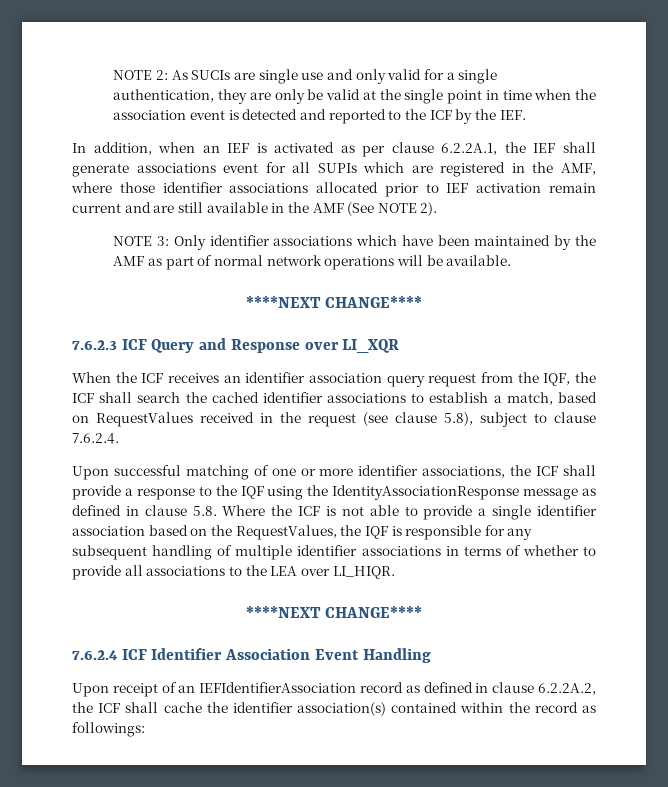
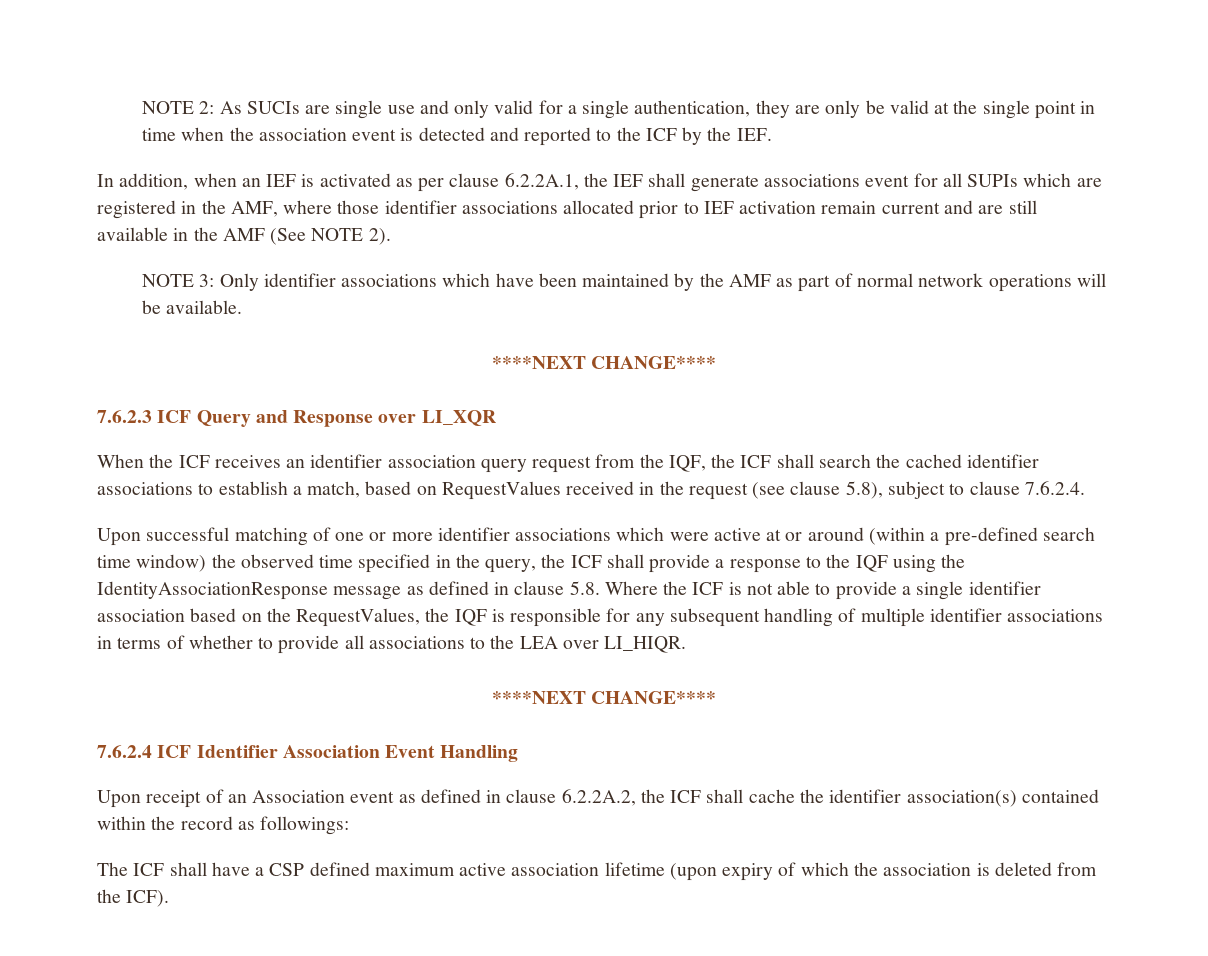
[422,466,506,478] associations, -> [515,527,1095,546] [97,554,537,573] associations which were active at or around (within a pre-defined search time window) the observed time specified in the query,
[199,682,403,693] IEFIdentifierAssociation record -> [252,790,395,803] Association event
(145, 729) none -> [97,862,1098,881] [97,889,170,907] // The ICF shall have a CSP defined maximum active association lifetime (upon expiry of which the association is deleted from the ICF).

